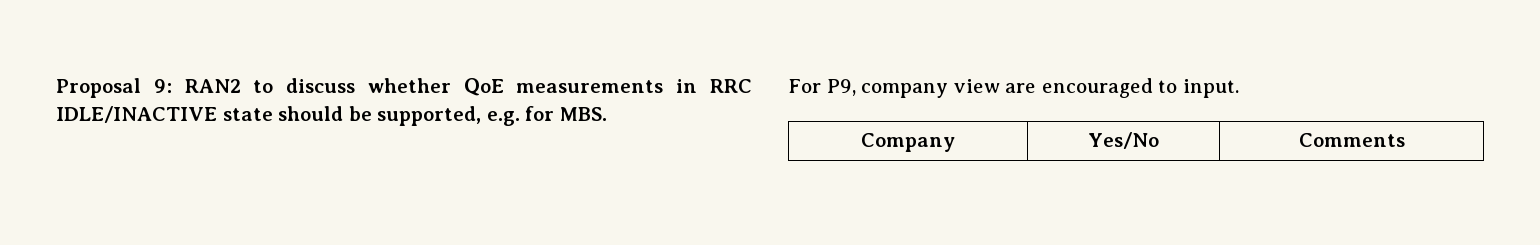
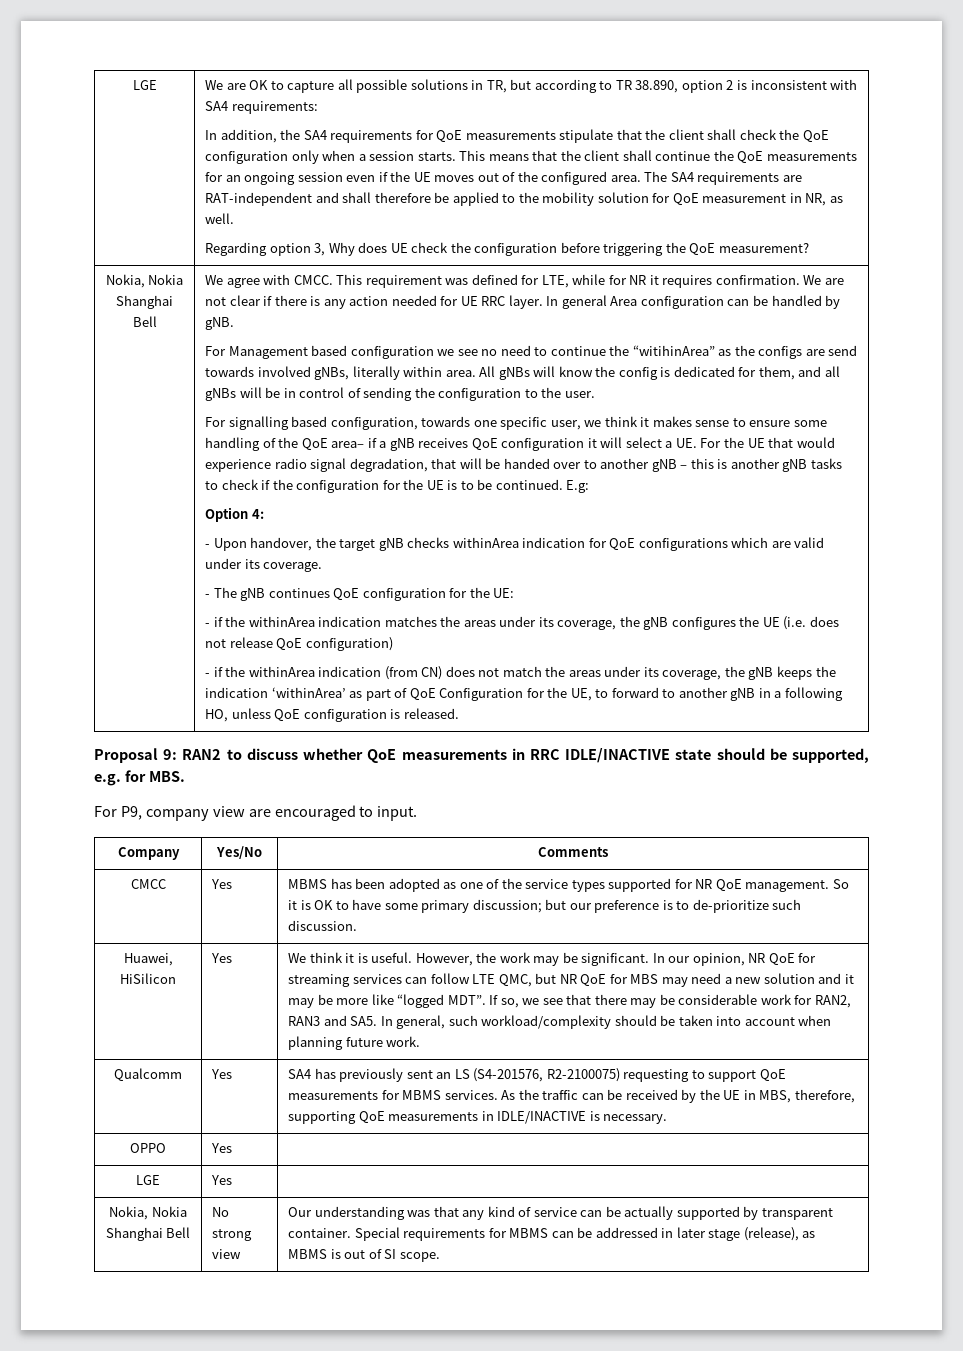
(56, 88) none -> [132,80,157,90] [205,79,858,93] [205,101,318,114] [205,129,829,143] [205,150,857,164] [205,171,802,185] [205,192,843,206] [205,213,235,224] [205,242,809,256] [105,274,184,288] [116,295,173,309] [132,316,157,327] [205,274,844,288] [205,295,841,309] [205,317,235,330] [205,345,858,359] [205,366,840,380] [205,387,595,401] [205,416,827,430] [205,437,835,451] [205,458,842,472] [205,479,590,493] [205,507,264,522] [205,537,825,551] [205,558,323,572] [205,587,515,601] [205,616,839,630] [205,637,393,651] [205,666,836,680] [205,687,843,701] [205,708,459,722] LGE | We are OK to capture all possible solutions in TR, but according to TR 38.890, option 2 is inconsistent with SA4 requirements: // In addition, the SA4 requirements for QoE measurements stipulate that the client shall check the QoE configuration only when a session starts. This means that the client shall continue the QoE measurements for an ongoing session even if the UE moves out of the configured area. The SA4 requirements are RAT-independent and shall therefore be applied to the mobility solution for QoE measurement in NR, as well. // Regarding option 3, Why does UE check the configuration before triggering the QoE measurement? // Nokia, Nokia Shanghai Bell | We agree with CMCC. This requirement was defined for LTE, while for NR it requires confirmation. We are not clear if there is any action needed for UE RRC layer. In general Area configuration can be handled by gNB. // For Management based configuration we see no need to continue the “witihinArea” as the configs are send towards involved gNBs, literally within area. All gNBs will know the config is dedicated for them, and all gNBs will be in control of sending the configuration to the user. // For signalling based configuration, towards one specific user, we think it makes sense to ensure some handling of the QoE area– if a gNB receives QoE configuration it will select a UE. For the UE that would experience radio signal degradation, that will be handed over to another gNB – this is another gNB tasks to check if the configuration for the UE is to be continued. E.g: // Option 4: // - Upon handover, the target gNB checks withinArea indication for QoE configurations which are valid under its coverage. // - The gNB continues QoE configuration for the UE: // - if the withinArea indication matches the areas under its coverage, the gNB configures the UE (i.e. does not release QoE configuration) // - if the withinArea indication (from CN) does not match the areas under its coverage, the gNB keeps the indication ‘withinArea’ as part of QoE Configuration for the UE, to forward to another gNB in a following HO, unless QoE configuration is released. //
(1405, 140) none -> [130,879,166,889] [211,879,233,889] [288,878,849,892] [288,899,802,913] [288,920,358,931] [123,953,173,966] [120,973,176,984] [211,953,233,963] [288,952,817,966] [288,973,854,987] [288,994,851,1008] [288,1015,832,1029] [288,1036,421,1050] [114,1068,182,1082] [211,1069,233,1079] [288,1068,786,1082] [288,1089,855,1103] [288,1111,668,1124] [130,1143,166,1153] [211,1143,233,1153] [136,1175,160,1185] [211,1175,233,1185] [109,1206,187,1220] [105,1227,191,1241] [212,1207,230,1217] [212,1229,253,1241] [212,1249,242,1259] [288,1206,833,1220] [288,1227,816,1241] [288,1249,440,1262] // CMCC | Yes | MBMS has been adopted as one of the service types supported for NR QoE management. So it is OK to have some primary discussion; but our preference is to de-prioritize such discussion. // Huawei, HiSilicon | Yes | We think it is useful. However, the work may be significant. In our opinion, NR QoE for streaming services can follow LTE QMC, but NR QoE for MBS may need a new solution and it may be more like “logged MDT”. If so, we see that there may be considerable work for RAN2, RAN3 and SA5. In general, such workload/complexity should be taken into account when planning future work. // Qualcomm | Yes | SA4 has previously sent an LS (S4-201576, R2-2100075) requesting to support QoE measurements for MBMS services. As the traffic can be received by the UE in MBS, therefore, supporting QoE measurements in IDLE/INACTIVE is necessary. // OPPO | Yes | // LGE | Yes | // Nokia, Nokia Shanghai Bell | No strong view | Our understanding was that any kind of service can be actually supported by transparent container. Special requirements for MBMS can be addressed in later stage (release), as MBMS is out of SI scope.

